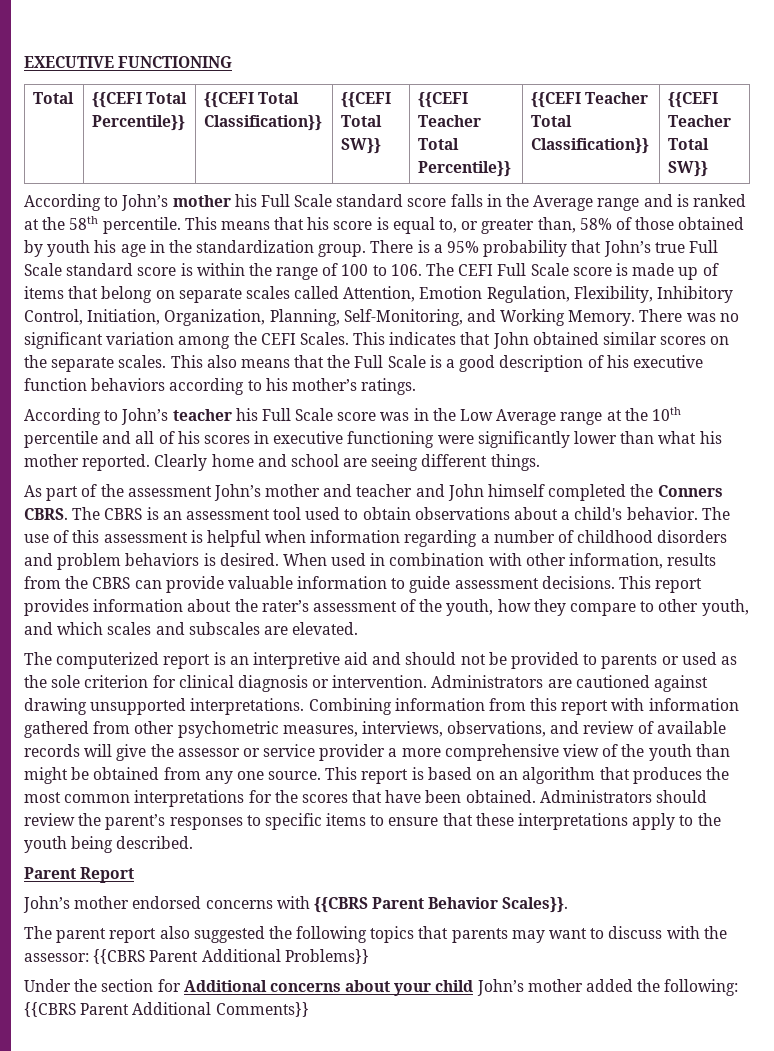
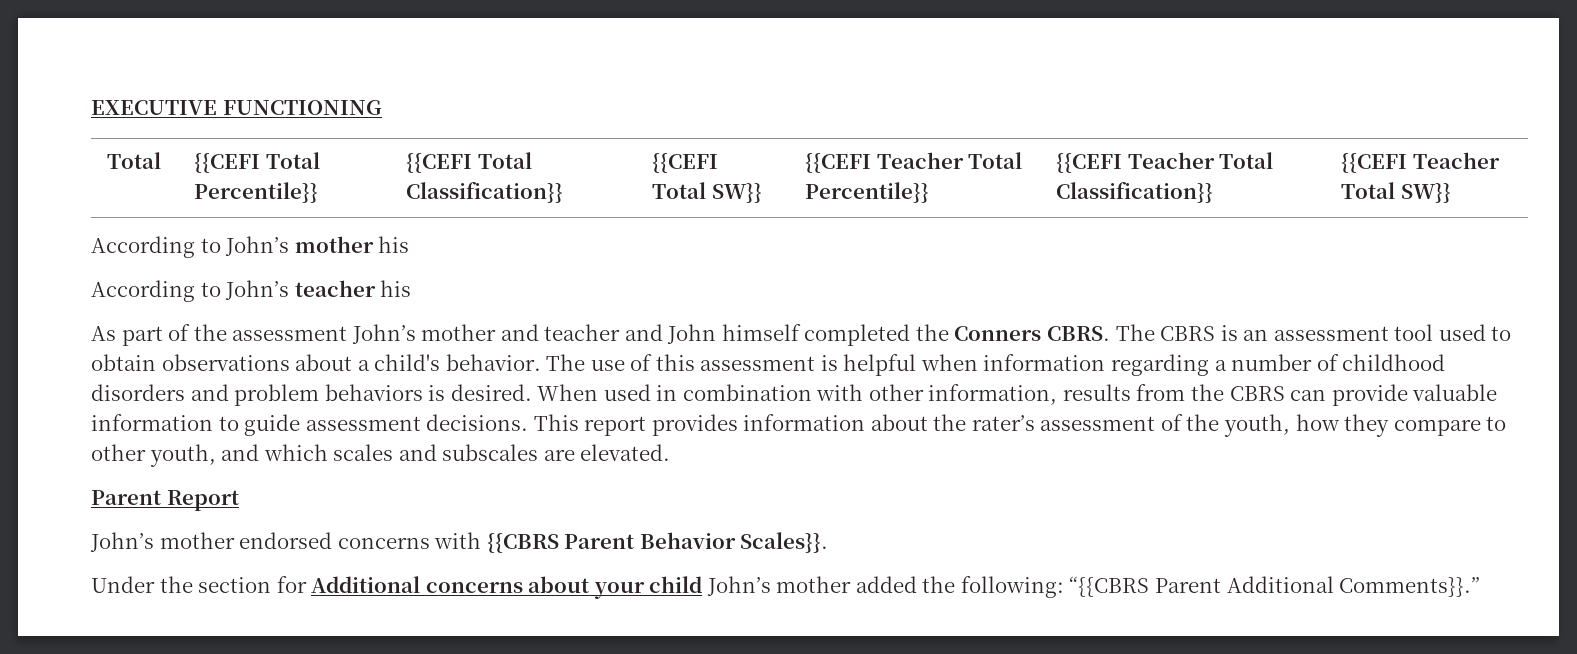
[260,194,746,211] [24,216,745,234] [24,240,718,257] [24,263,719,280] [24,286,734,303] [24,309,739,326] [24,332,730,349] [24,355,703,372] [24,378,417,395] Full Scale standard score falls in the Average range and is ranked at the 58th percentile. This means that his score is equal to, or greater than, 58% of those obtained by youth his age in the standardization group. There is a 95% probability that John’s true Full Scale standard score is within the range of 100 to 106. The CEFI Full Scale score is made up of items that belong on separate scales called Attention, Emotion Regulation, Flexibility, Inhibitory Control, Initiation, Organization, Planning, Self-Monitoring, and Working Memory. There was no significant variation among the CEFI Scales. This indicates that John obtained similar scores on the separate scales. This also means that the Full Scale is a good description of his executive function behaviors according to his mother’s ratings. -> (410, 244) none
[261,407,681,425] [24,431,722,448] [24,454,540,471] Full Scale score was in the Low Average range at the 10th percentile and all of his scores in executive functioning were significantly lower than what his mother reported. Clearly home and school are seeing different things. -> (412, 288) none
[24,652,737,669] [24,675,709,692] [24,698,739,715] [24,721,726,738] [24,744,730,761] [24,767,729,784] [24,790,708,807] [24,813,721,830] [24,836,194,853] // The computerized report is an interpretive aid and should not be provided to parents or used as the sole criterion for clinical diagnosis or intervention. Administrators are cautioned against drawing unsupported interpretations. Combining information from this report with information gathered from other psychometric measures, interviews, observations, and review of available records will give the assessor or service provider a more comprehensive view of the youth than might be obtained from any one source. This report is based on an algorithm that produces the most common interpretations for the scores that have been obtained. Administrators should review the parent’s responses to specific items to ensure that these interpretations apply to the youth being described. -> (671, 452) none
[24,926,727,943] [24,949,369,964] // The parent report also suggested the following topics that parents may want to discuss with the assessor: {{CBRS Parent Additional Problems}} -> (829, 542) none
[24,1002,309,1017] {{CBRS Parent Additional Comments}} -> [1069,576,1481,597] “{{CBRS Parent Additional Comments}}.”

